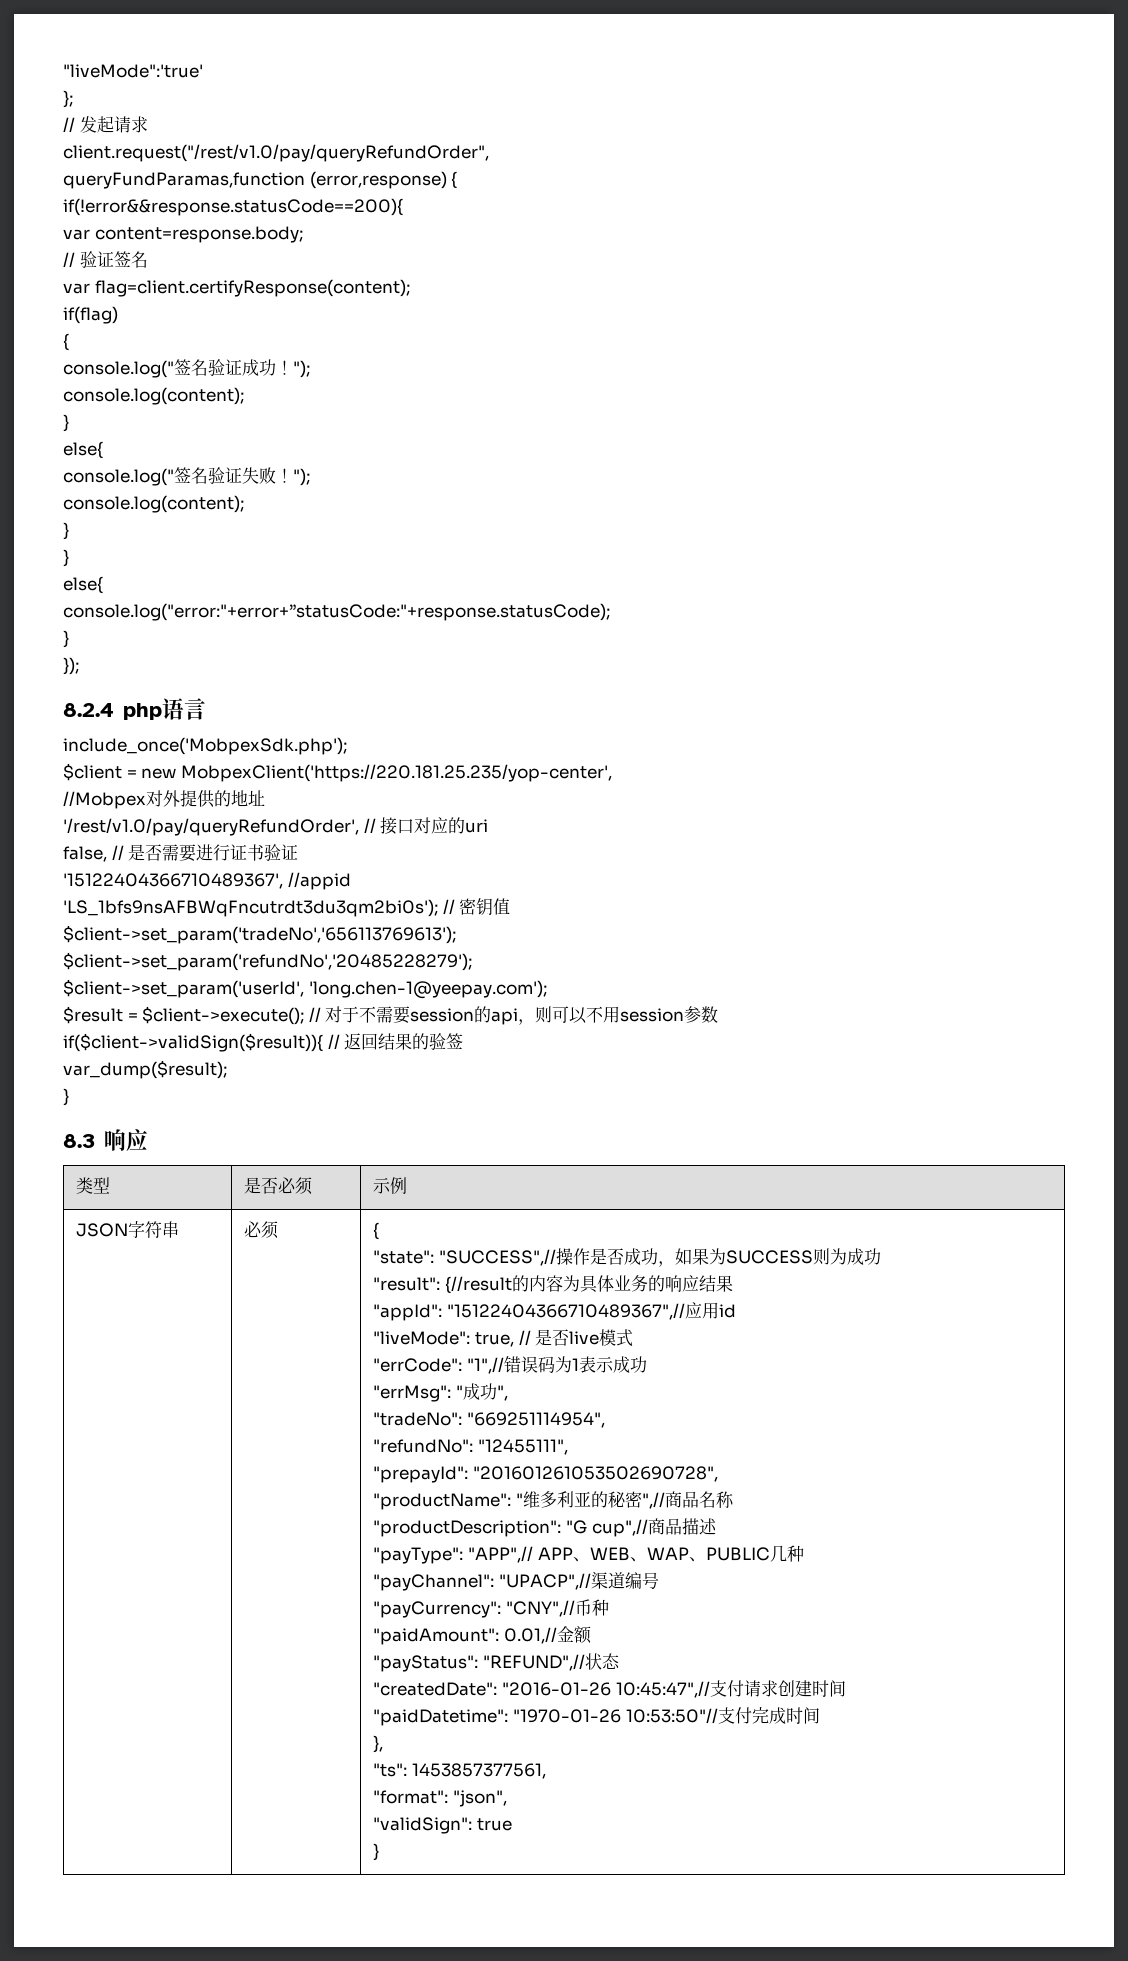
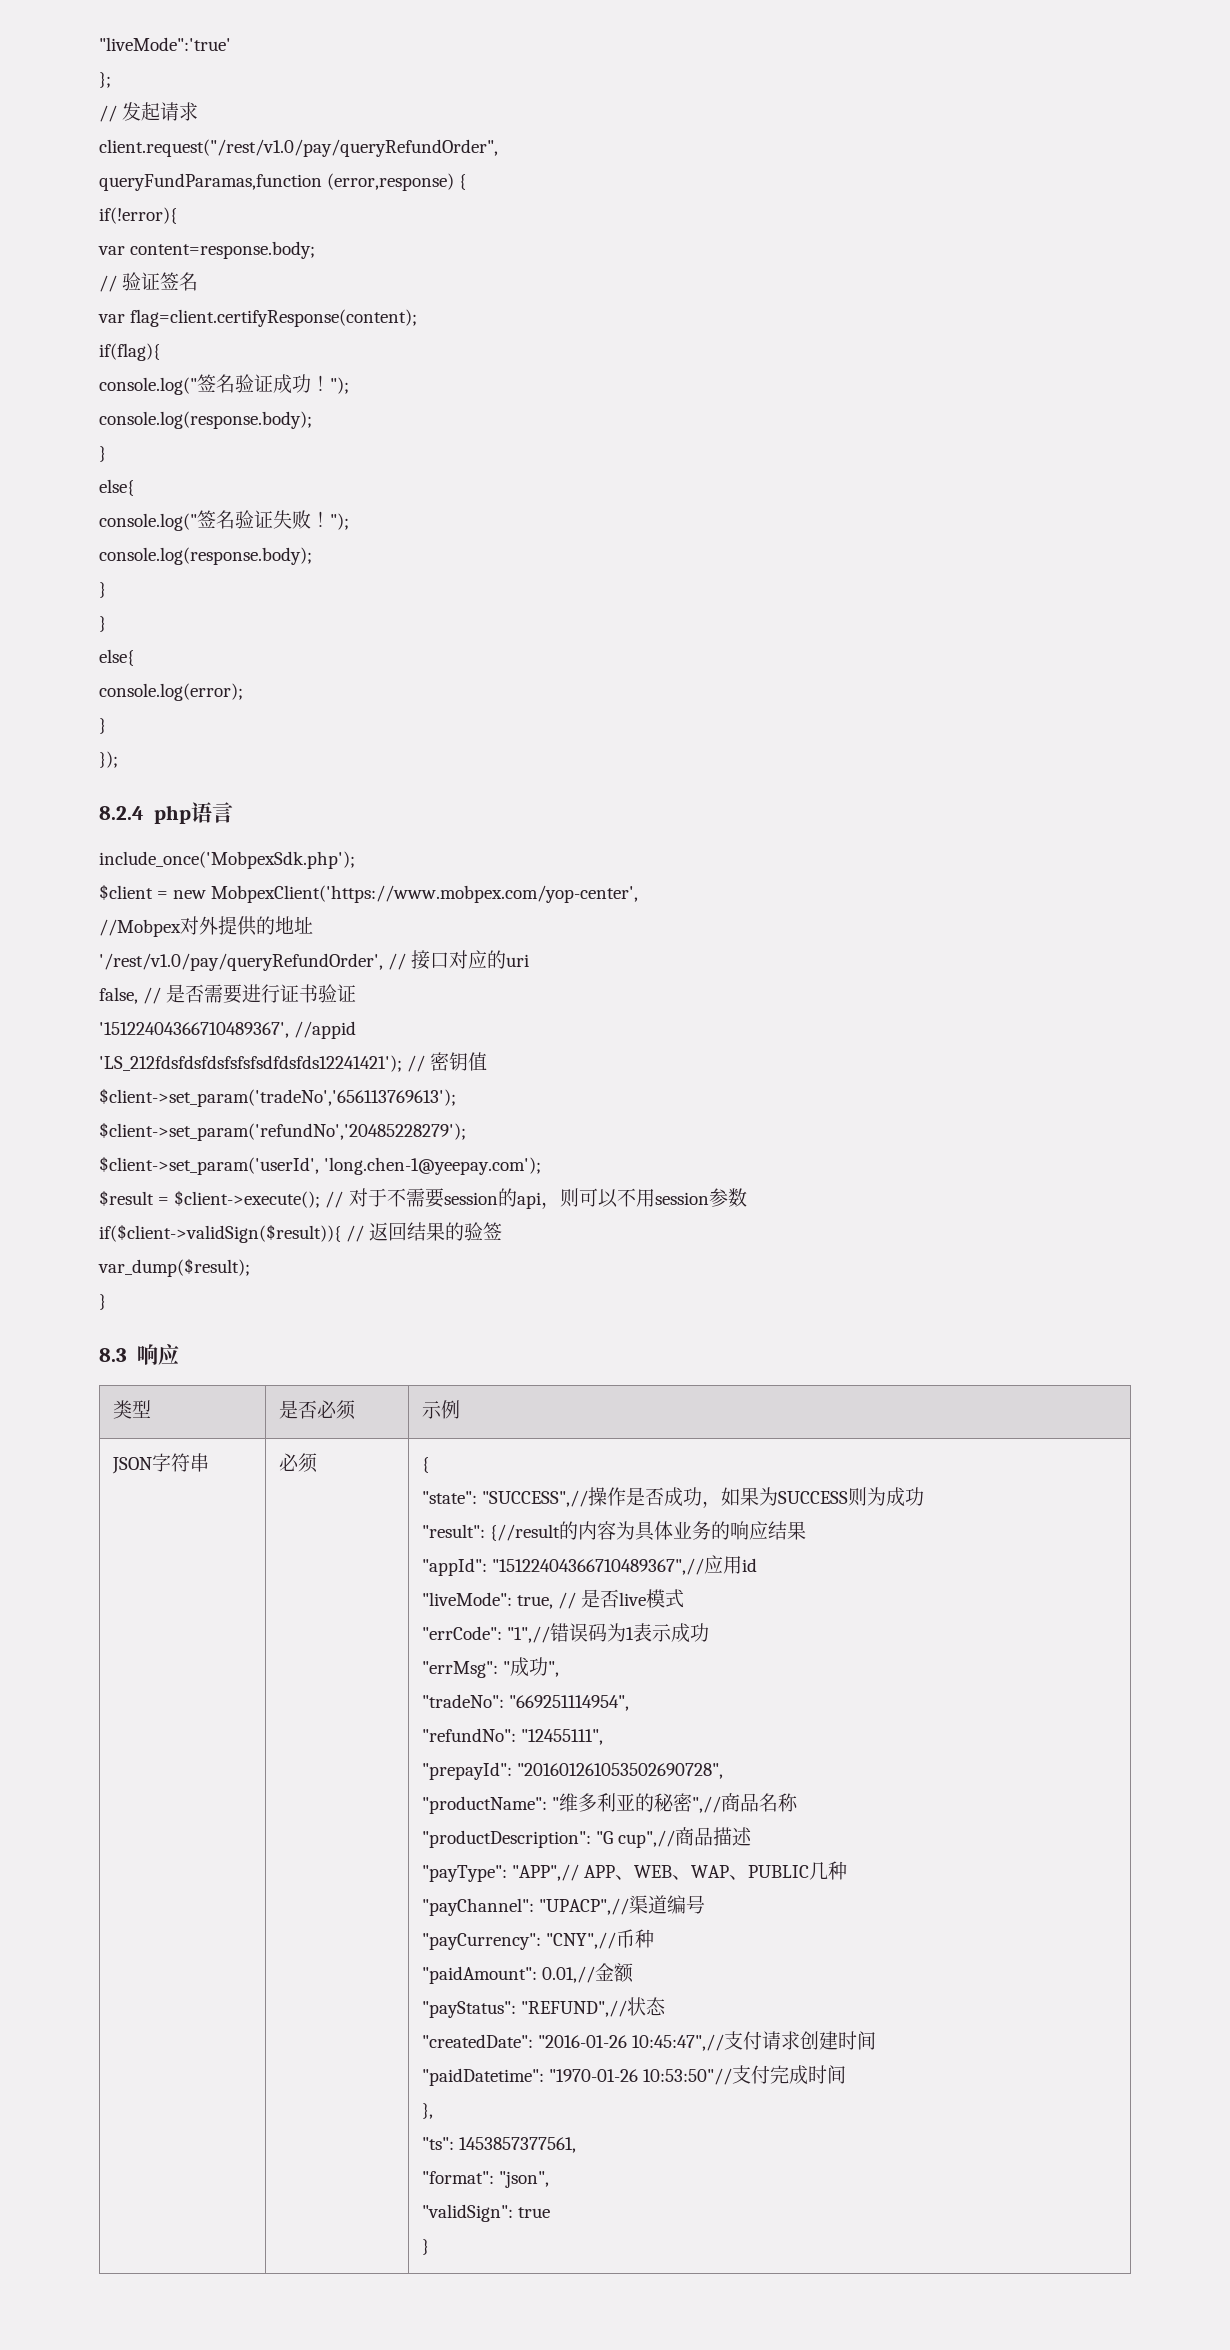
[63,198,403,216] if(!error&&response.statusCode==200){ -> [99,207,177,224] if(!error){
[63,306,118,324] [63,333,69,351] if(flag) // { -> [99,343,160,361] if(flag){
[63,387,244,405] console.log(content); -> [99,411,312,429] console.log(response.body);
[63,495,244,513] console.log(content); -> [99,547,312,565] console.log(response.body);
[63,603,610,621] console.log("error:"+error+”statusCode:"+response.statusCode); -> [99,683,243,701] console.log(error);
[180,764,612,782] MobpexClient('https://220.181.25.235/yop-center', -> [211,885,639,903] MobpexClient('https://www.mobpex.com/yop-center',
[63,899,438,917] 'LS_1bfs9nsAFBWqFncutrdt3du3qm2bi0s'); -> [99,1055,402,1072] 'LS_212fdsfdsfdsfsfsfsdfdsfds12241421');

